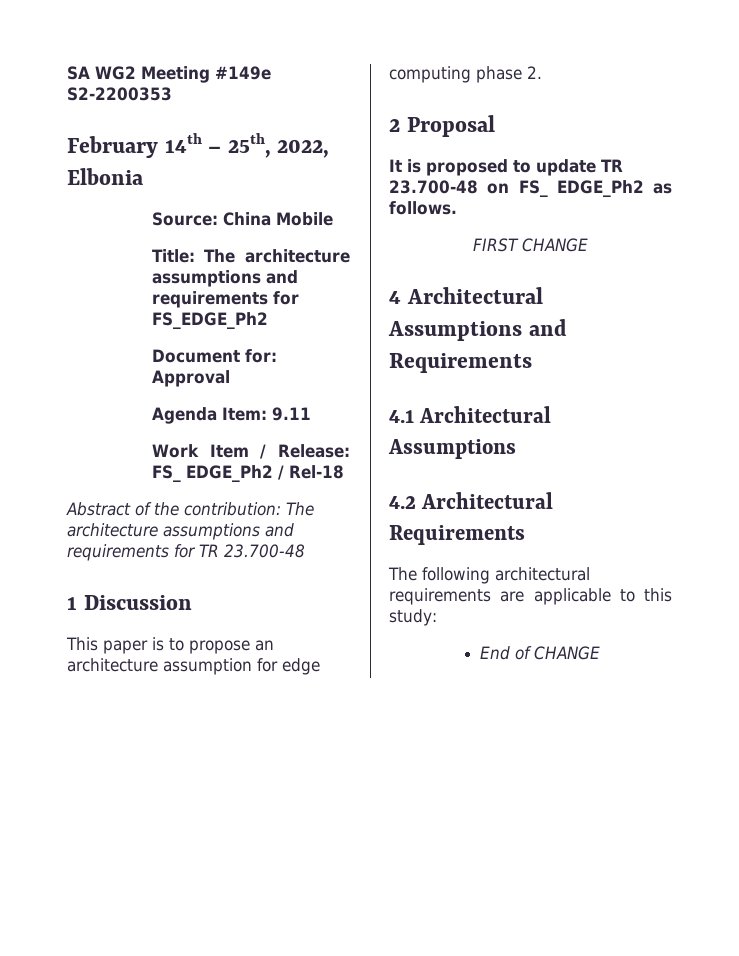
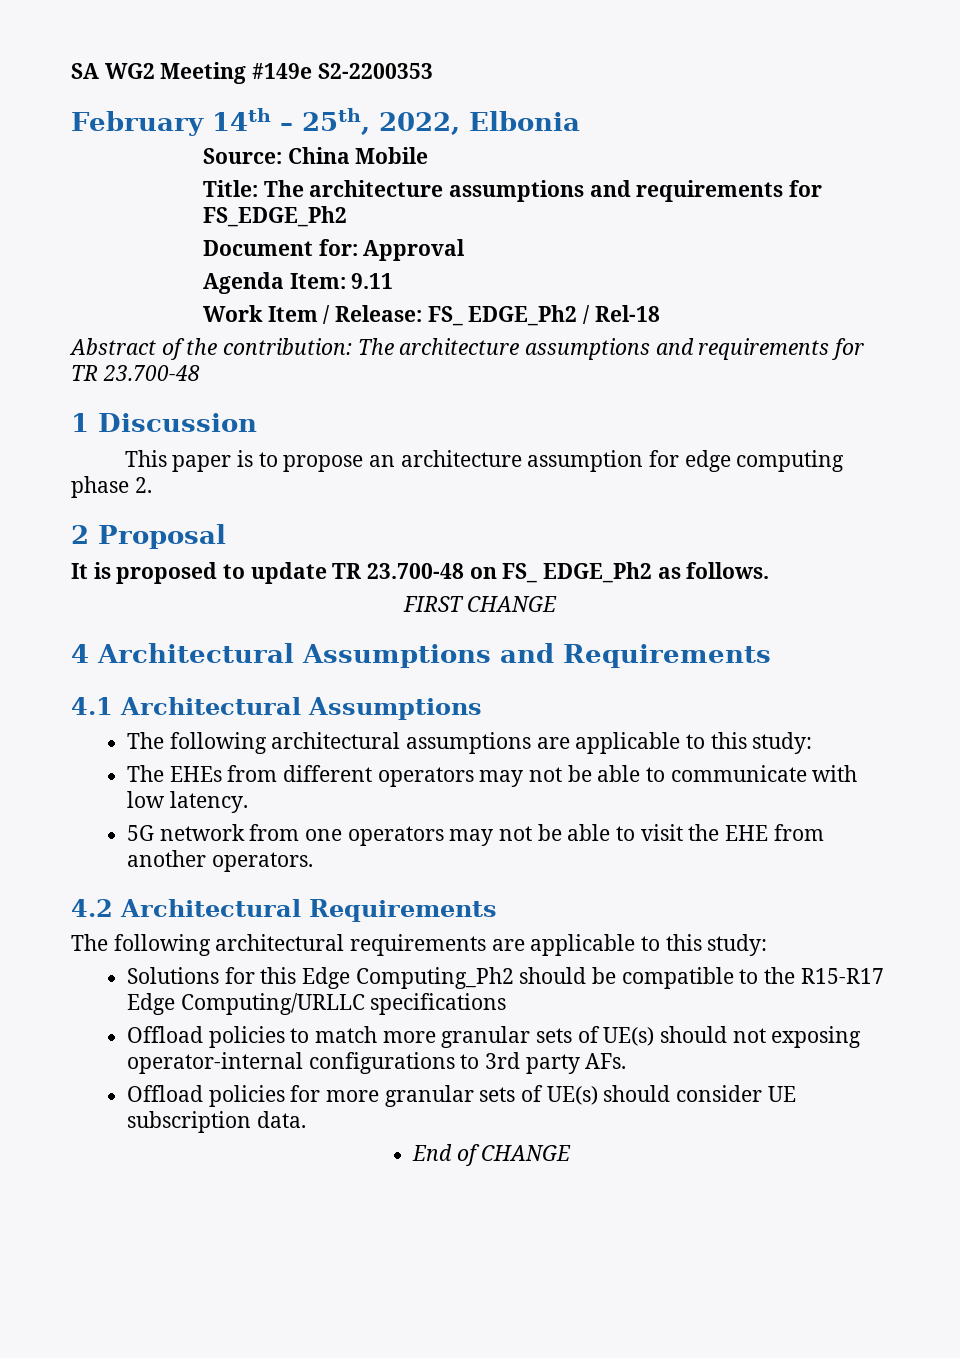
(516, 449) none -> [127,732,813,754] [127,765,858,787] [127,791,248,813] [127,824,824,846] [127,850,313,872] // The following architectural assumptions are applicable to this study: // The EHEs from different operators may not be able to communicate with low latency. // 5G network from one operators may not be able to visit the EHE from another operators.
(437, 617) none -> [127,967,884,989] [127,993,507,1015] [127,1026,862,1048] [127,1052,627,1074] [127,1085,796,1107] [127,1111,306,1133] // Solutions for this Edge Computing_Ph2 should be compatible to the R15-R17 Edge Computing/URLLC specifications // Offload policies to match more granular sets of UE(s) should not exposing operator-internal configurations to 3rd party AFs. // Offload policies for more granular sets of UE(s) should consider UE subscription data.

